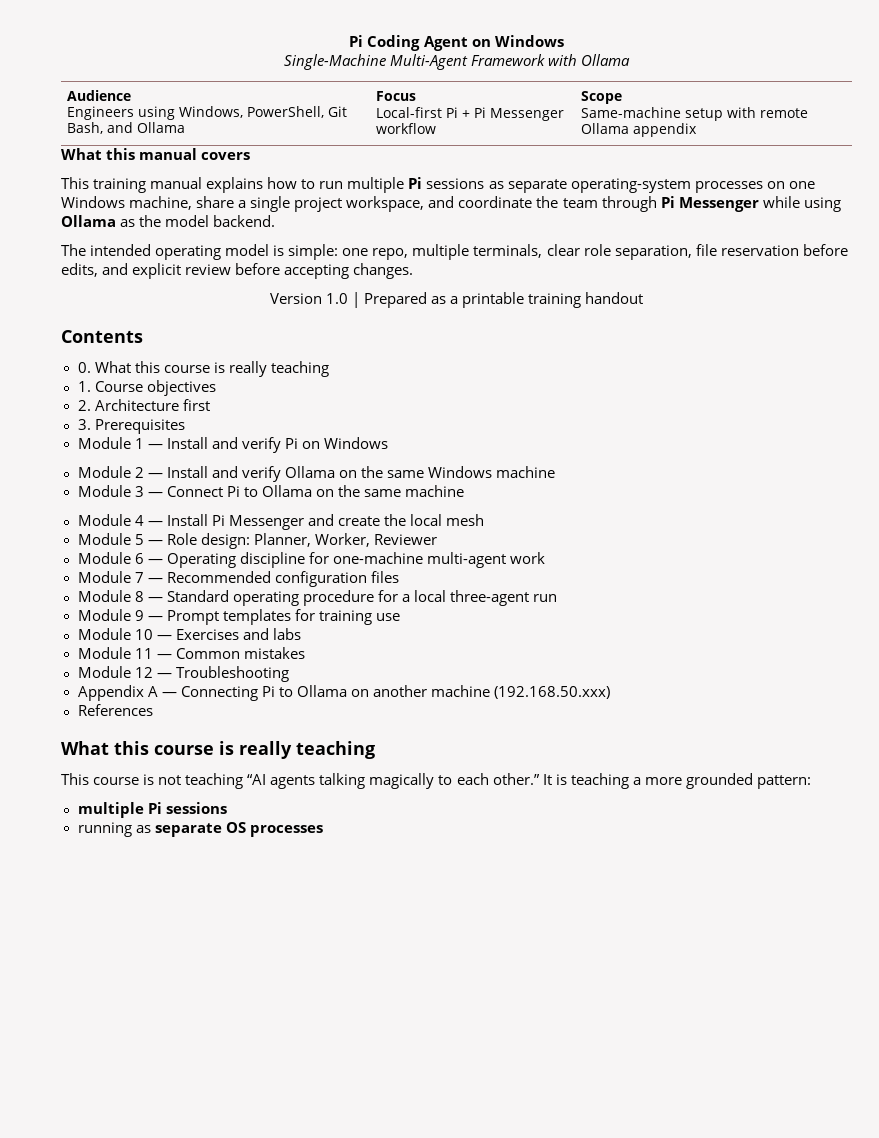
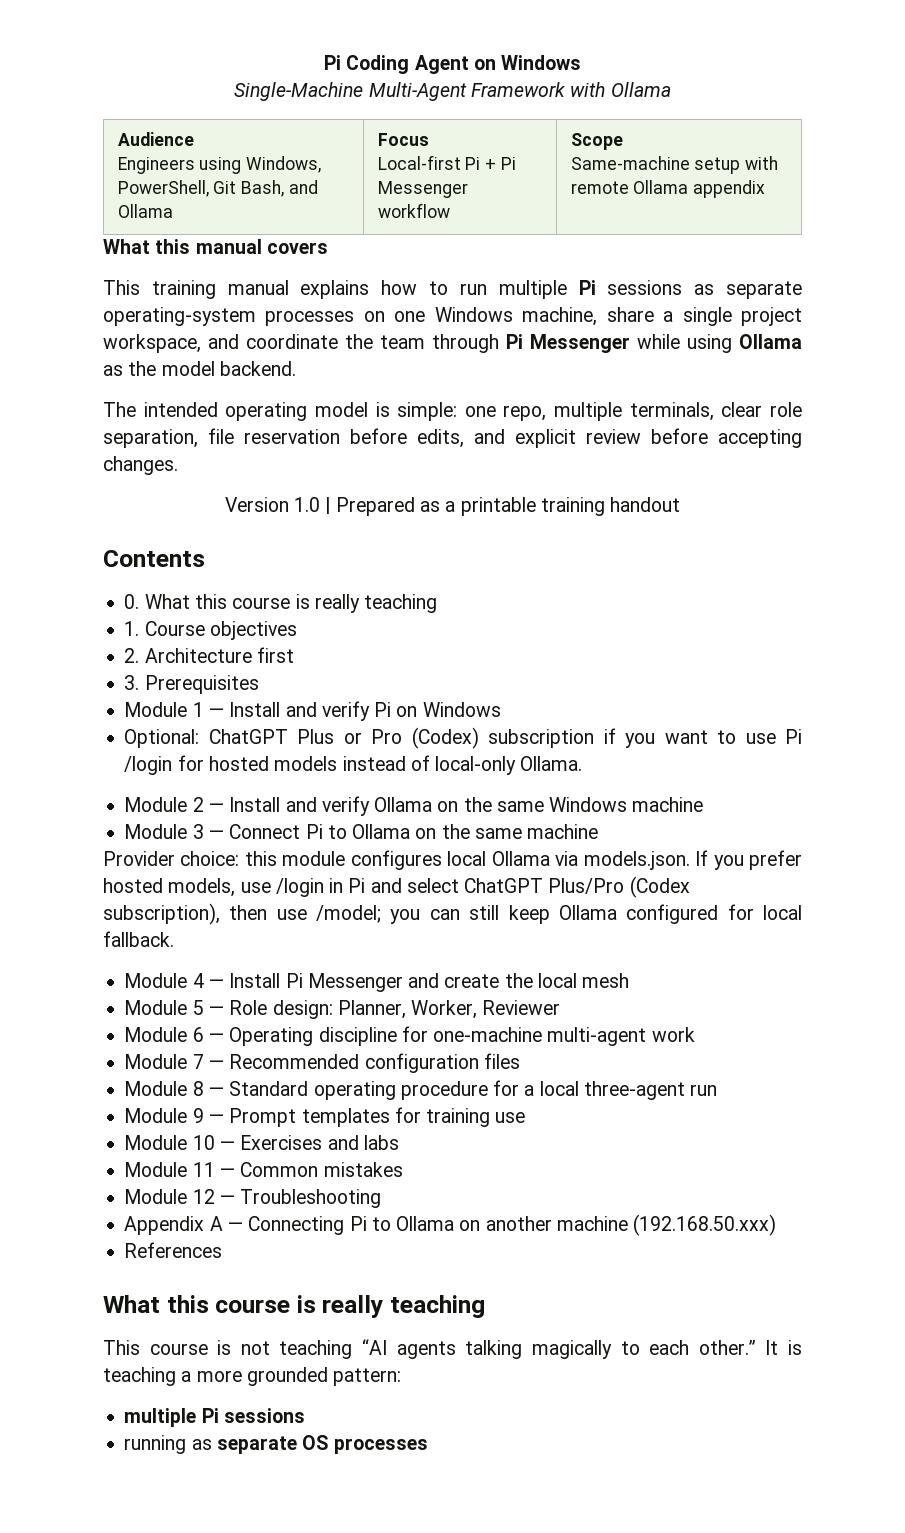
(388, 443) none -> [124,727,802,749] [124,755,583,775] // Optional: ChatGPT Plus or Pro (Codex) subscription if you want to use Pi /login for hosted models instead of local-only Ollama.
(465, 491) none -> [103,850,803,870] [103,876,690,898] [103,903,803,925] [103,931,174,947] // Provider choice: this module configures local Ollama via models.json. If you prefer hosted models, use /login in Pi and select ChatGPT Plus/Pro (Codex subscription), then use /model; you can still keep Ollama configured for local fallback.

